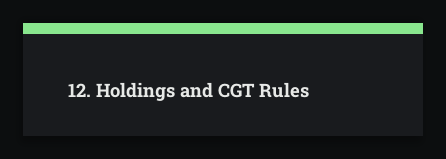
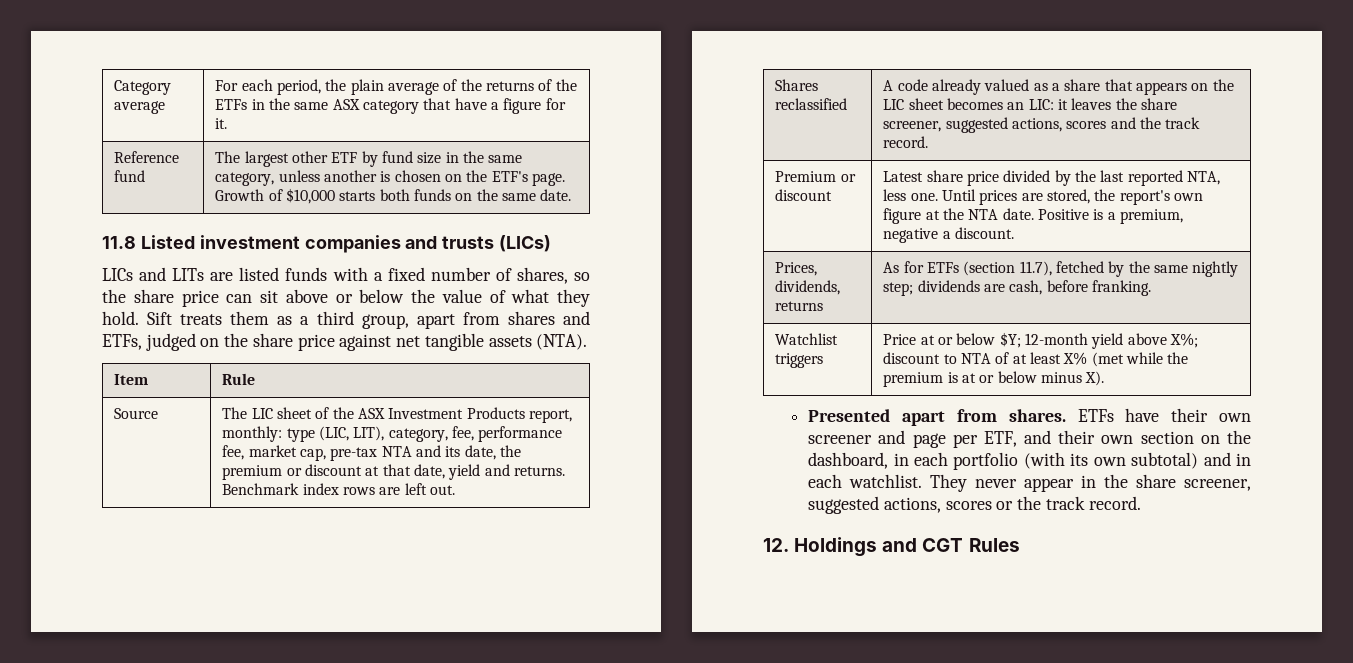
(68, 90) none -> [114,80,172,95] [114,101,166,114] [215,79,577,95] [215,98,566,114] [215,118,228,129] [114,151,180,163] [114,170,146,182] [215,151,523,167] [215,170,566,186] [215,188,572,204] [102,235,552,253] [102,267,590,284] [102,289,590,307] [102,311,590,329] [102,333,588,351] [114,374,149,385] [222,373,256,385] [114,408,159,419] [222,407,573,423] [222,426,563,442] [222,445,522,461] [222,464,566,480] [222,483,456,495] [775,79,819,91] [775,98,848,110] [883,79,1234,95] [883,98,1178,110] [883,117,1201,133] [883,136,929,148] [775,171,856,182] [775,189,833,201] [883,170,1221,186] [883,189,1204,205] [883,208,1184,224] [883,227,1015,243] [775,262,818,276] [775,280,841,295] [775,301,824,311] [883,261,1239,277] [883,280,1152,296] [775,333,839,345] [775,353,824,368] [883,332,1199,349] [883,352,1189,367] [883,371,1105,387] [808,408,1251,426] [808,430,1251,448] [808,452,1251,470] [808,474,1251,492] [808,496,1141,514] Category average | For each period, the plain average of the returns of the ETFs in the same ASX category that have a figure for it. // Reference fund | The largest other ETF by fund size in the same category, unless another is chosen on the ETF's page. Growth of $10,000 starts both funds on the same date. // 11.8 Listed investment companies and trusts (LICs) // LICs and LITs are listed funds with a fixed number of shares, so the share price can sit above or below the value of what they hold. Sift treats them as a third group, apart from shares and ETFs, judged on the share price against net tangible assets (NTA). // Item | Rule // Source | The LIC sheet of the ASX Investment Products report, monthly: type (LIC, LIT), category, fee, performance fee, market cap, pre-tax NTA and its date, the premium or discount at that date, yield and returns. Benchmark index rows are left out. // Shares reclassified | A code already valued as a share that appears on the LIC sheet becomes an LIC: it leaves the share screener, suggested actions, scores and the track record. // Premium or discount | Latest share price divided by the last reported NTA, less one. Until prices are stored, the report's own figure at the NTA date. Positive is a premium, negative a discount. // Prices, dividends, returns | As for ETFs (section 11.7), fetched by the same nightly step; dividends are cash, before franking. // Watchlist triggers | Price at or below $Y; 12-month yield above X%; discount to NTA of at least X% (met while the premium is at or below minus X). // Presented apart from shares. ETFs have their own screener and page per ETF, and their own section on the dashboard, in each portfolio (with its own subtotal) and in each watchlist. They never appear in the share screener, suggested actions, scores or the track record. //

